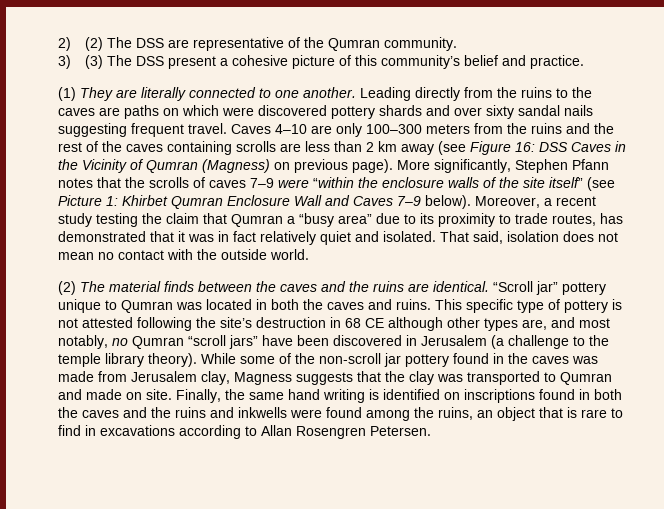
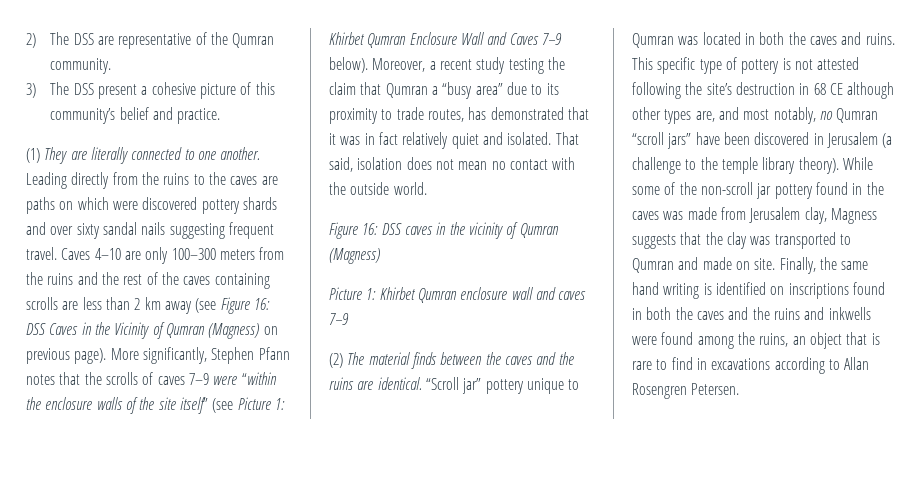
[84,37,103,51] (2) -> (36, 40) none
[84,55,103,69] (3) -> (36, 90) none
(309, 254) none -> [329,222,559,239] [329,248,380,264] [329,287,587,303] [329,313,349,325] // Figure 16: DSS caves in the vicinity of Qumran (Magness) // Picture 1: Khirbet Qumran enclosure wall and caves 7–9

